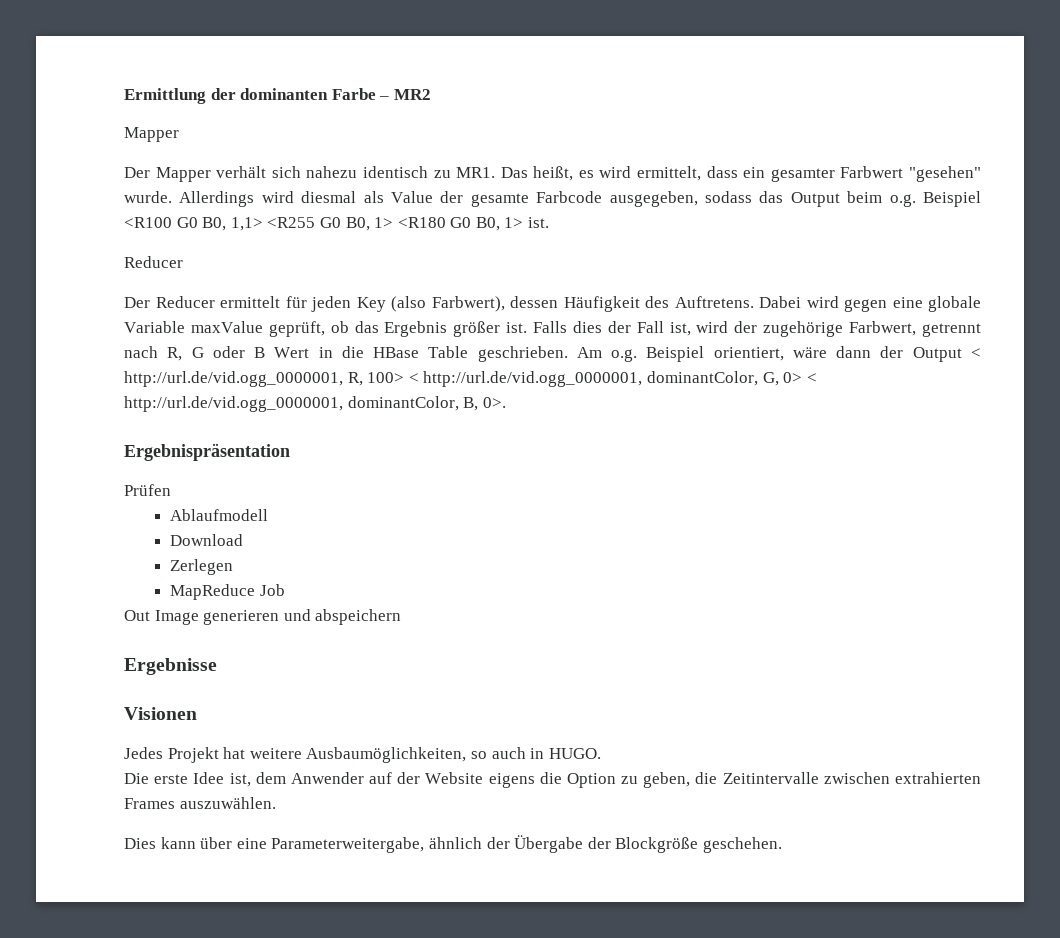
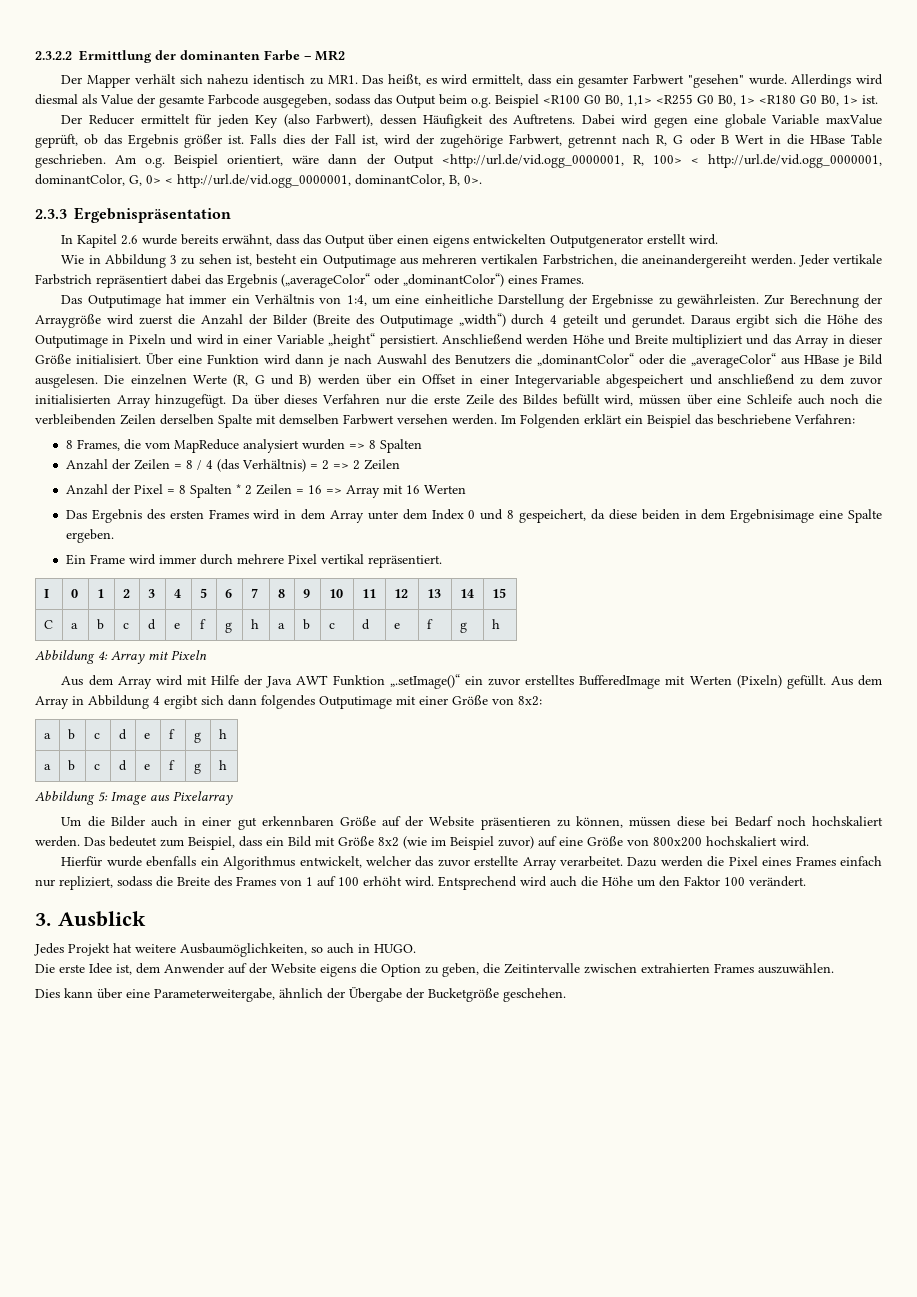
(124, 96) none -> [35,51,72,60] 2.3.2.2
[124,127,179,142] // Mapper -> (345, 55) none
[124,256,183,268] // Reducer -> (878, 99) none
[971,348,982,358] [124,371,343,387] < http://url.de/vid.ogg_0000001, -> [441,154,624,168] <http://url.de/vid.ogg_0000001,
(506, 402) none -> [35,209,67,219] 2.3.3
[124,484,171,496] [170,509,269,521] [170,534,244,546] [170,559,234,575] [170,584,285,600] [124,609,402,625] [124,658,217,675] [124,707,197,720] Prüfen // Ablaufmodell // Download // Zerlegen // MapReduce Job // Out Image generieren und abspeichern // Ergebnisse // Visionen -> [61,234,719,248] [61,254,882,268] [35,273,584,288] [61,294,882,308] [35,313,883,328] [35,333,882,348] [35,353,883,368] [35,374,883,388] [35,394,882,408] [35,414,855,428] [66,439,423,453] [66,459,401,472] [66,484,467,498] [66,509,883,523] [66,529,115,543] [66,554,443,568] [43,589,49,598] [70,589,78,598] [96,589,104,598] [122,589,130,598] [147,589,155,598] [173,589,181,598] [199,588,207,598] [224,589,232,598] [250,588,258,598] [277,589,285,598] [302,589,310,598] [328,589,343,598] [361,589,376,598] [393,589,408,598] [426,589,441,598] [459,589,474,598] [491,588,506,598] [43,620,53,629] [70,623,78,629] [96,619,104,630] [122,623,129,629] [147,619,156,630] [173,623,180,629] [199,619,206,629] [224,622,232,633] [250,619,259,629] [277,623,285,629] [302,619,310,630] [328,623,335,629] [361,619,370,630] [393,623,400,629] [426,619,433,629] [459,622,467,633] [491,619,500,629] [35,650,207,664] [61,674,882,689] [35,695,542,709] [43,733,51,739] [67,729,75,740] [93,733,100,739] [118,729,127,740] [143,733,150,739] [168,729,175,739] [193,732,201,743] [218,729,227,739] [43,764,51,770] [67,760,75,771] [93,764,100,770] [118,760,127,771] [143,764,150,770] [168,760,175,770] [193,763,201,774] [218,760,227,770] [35,791,233,805] [61,816,884,830] [35,836,809,850] [61,856,882,870] [35,876,806,890] [35,911,146,927] In Kapitel 2.6 wurde bereits erwähnt, dass das Output über einen eigens entwickelten Outputgenerator erstellt wird. // Wie in Abbildung 3 zu sehen ist, besteht ein Outputimage aus mehreren vertikalen Farbstrichen, die aneinandergereiht werden. Jeder vertikale Farbstrich repräsentiert dabei das Ergebnis („averageColor“ oder „dominantColor“) eines Frames. // Das Outputimage hat immer ein Verhältnis von 1:4, um eine einheitliche Darstellung der Ergebnisse zu gewährleisten. Zur Berechnung der Arraygröße wird zuerst die Anzahl der Bilder (Breite des Outputimage „width“) durch 4 geteilt und gerundet. Daraus ergibt sich die Höhe des Outputimage in Pixeln und wird in einer Variable „height“ persistiert. Anschließend werden Höhe und Breite multipliziert und das Array in dieser Größe initialisiert. Über eine Funktion wird dann je nach Auswahl des Benutzers die „dominantColor“ oder die „averageColor“ aus HBase je Bild ausgelesen. Die einzelnen Werte (R, G und B) werden über ein Offset in einer Integervariable abgespeichert und anschließend zu dem zuvor initialisierten Array hinzugefügt. Da über dieses Verfahren nur die erste Zeile des Bildes befüllt wird, müssen über eine Schleife auch noch die verbleibenden Zeilen derselben Spalte mit demselben Farbwert versehen werden. Im Folgenden erklärt ein Beispiel das beschriebene Verfahren: // 8 Frames, die vom MapReduce analysiert wurden => 8 Spalten // Anzahl der Zeilen = 8 / 4 (das Verhältnis) = 2 => 2 Zeilen // Anzahl der Pixel = 8 Spalten * 2 Zeilen = 16 => Array mit 16 Werten // Das Ergebnis des ersten Frames wird in dem Array unter dem Index 0 und 8 gespeichert, da diese beiden in dem Ergebnisimage eine Spalte ergeben. // Ein Frame wird immer durch mehrere Pixel vertikal repräsentiert. // I | 0 | 1 | 2 | 3 | 4 | 5 | 6 | 7 | 8 | 9 | 10 | 11 | 12 | 13 | 14 | 15 // C | a | b | c | d | e | f | g | h | a | b | c | d | e | f | g | h // Abbildung 4: Array mit Pixeln // Aus dem Array wird mit Hilfe der Java AWT Funktion „.setImage()“ ein zuvor erstelltes BufferedImage mit Werten (Pixeln) gefüllt. Aus dem Array in Abbildung 4 ergibt sich dann folgendes Outputimage mit einer Größe von 8x2: // a | b | c | d | e | f | g | h // a | b | c | d | e | f | g | h // Abbildung 5: Image aus Pixelarray // Um die Bilder auch in einer gut erkennbaren Größe auf der Website präsentieren zu können, müssen diese bei Bedarf noch hochskaliert werden. Das bedeutet zum Beispiel, dass ein Bild mit Größe 8x2 (wie im Beispiel zuvor) auf eine Größe von 800x200 hochskaliert wird. // Hierfür wurde ebenfalls ein Algorithmus entwickelt, welcher das zuvor erstellte Array verarbeitet. Dazu werden die Pixel eines Frames einfach nur repliziert, sodass die Breite des Frames von 1 auf 100 erhöht wird. Entsprechend wird auch die Höhe um den Faktor 100 verändert. // 3. Ausblick
[615,837,699,853] Blockgröße -> [428,988,499,1002] Bucketgröße

